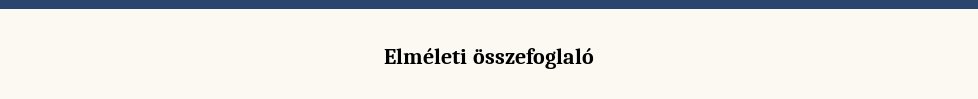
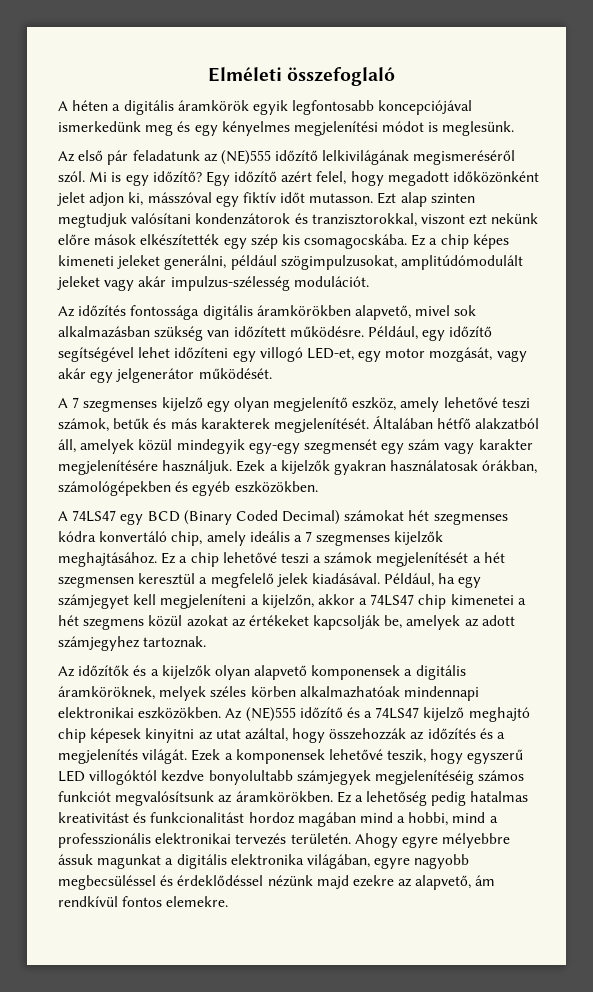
(594, 58) none -> [58,100,473,115] [58,121,515,136] [58,150,516,165] [58,171,540,186] [57,192,475,207] [58,213,539,228] [58,234,509,249] [58,255,523,270] [57,276,369,291] [58,305,477,320] [58,326,493,341] [58,347,527,362] [58,368,272,383] [58,397,530,412] [58,416,540,433] [58,439,533,454] [58,460,538,475] [58,481,318,496] [58,510,508,525] [58,531,444,546] [58,552,505,567] [58,573,482,588] [58,594,526,609] [58,615,515,630] [58,636,207,651] [58,665,466,680] [58,686,479,701] [58,707,530,722] [58,728,506,743] [58,749,524,764] [58,770,525,785] [58,791,529,806] [58,812,498,827] [58,833,511,848] [58,854,470,869] [58,875,496,890] [58,896,229,907] // A héten a digitális áramkörök egyik legfontosabb koncepciójával ismerkedünk meg és egy kényelmes megjelenítési módot is meglesünk. // Az első pár feladatunk az (NE)555 időzítő lelkivilágának megismeréséről szól. Mi is egy időzítő? Egy időzítő azért felel, hogy megadott időközönként jelet adjon ki, másszóval egy fiktív időt mutasson. Ezt alap szinten megtudjuk valósítani kondenzátorok és tranzisztorokkal, viszont ezt nekünk előre mások elkészítették egy szép kis csomagocskába. Ez a chip képes kimeneti jeleket generálni, például szögimpulzusokat, amplitúdómodulált jeleket vagy akár impulzus-szélesség modulációt. // Az időzítés fontossága digitális áramkörökben alapvető, mivel sok alkalmazásban szükség van időzített működésre. Például, egy időzítő segítségével lehet időzíteni egy villogó LED-et, egy motor mozgását, vagy akár egy jelgenerátor működését. // A 7 szegmenses kijelző egy olyan megjelenítő eszköz, amely lehetővé teszi számok, betűk és más karakterek megjelenítését. Általában hétfő alakzatból áll, amelyek közül mindegyik egy-egy szegmensét egy szám vagy karakter megjelenítésére használjuk. Ezek a kijelzők gyakran használatosak órákban, számológépekben és egyéb eszközökben. // A 74LS47 egy BCD (Binary Coded Decimal) számokat hét szegmenses kódra konvertáló chip, amely ideális a 7 szegmenses kijelzők meghajtásához. Ez a chip lehetővé teszi a számok megjelenítését a hét szegmensen keresztül a megfelelő jelek kiadásával. Például, ha egy számjegyet kell megjeleníteni a kijelzőn, akkor a 74LS47 chip kimenetei a hét szegmens közül azokat az értékeket kapcsolják be, amelyek az adott számjegyhez tartoznak. // Az időzítők és a kijelzők olyan alapvető komponensek a digitális áramköröknek, melyek széles körben alkalmazhatóak mindennapi elektronikai eszközökben. Az (NE)555 időzítő és a 74LS47 kijelző meghajtó chip képesek kinyitni az utat azáltal, hogy összehozzák az időzítés és a megjelenítés világát. Ezek a komponensek lehetővé teszik, hogy egyszerű LED villogóktól kezdve bonyolultabb számjegyek megjelenítéséig számos funkciót megvalósítsunk az áramkörökben. Ez a lehetőség pedig hatalmas kreativitást és funkcionalitást hordoz magában mind a hobbi, mind a professzionális elektronikai tervezés területén. Ahogy egyre mélyebbre ássuk magunkat a digitális elektronika világában, egyre nagyobb megbecsüléssel és érdeklődéssel nézünk majd ezekre az alapvető, ám rendkívül fontos elemekre.

